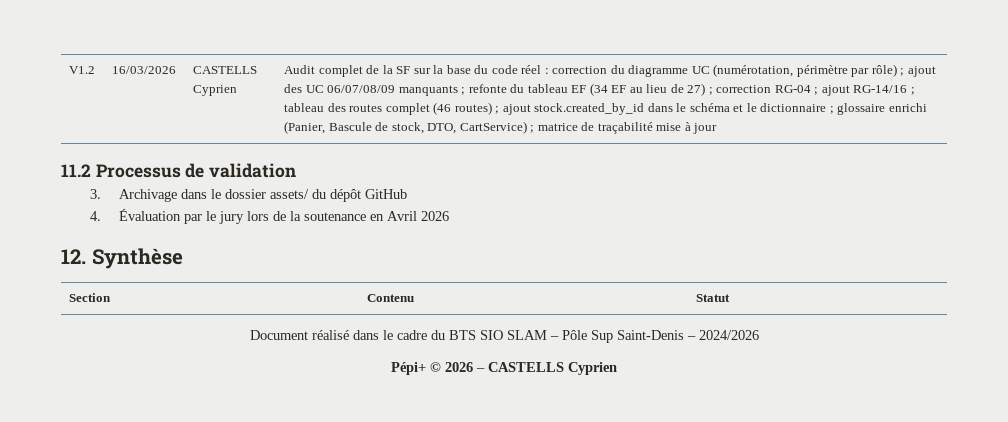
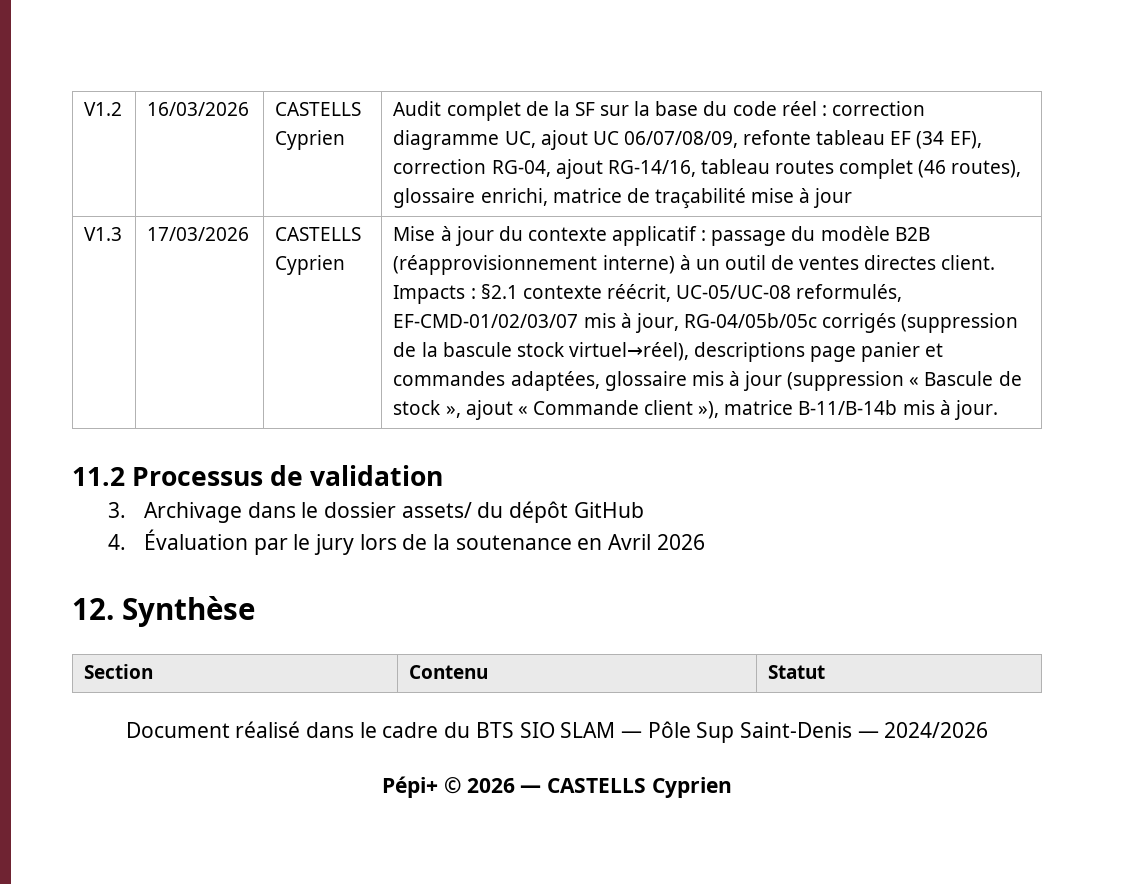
[610,64,936,77] [284,83,915,96] [284,102,927,115] [284,121,535,134] du diagramme UC (numérotation, périmètre par rôle) ; ajout des UC 06/07/08/09 manquants ; refonte du tableau EF (34 EF au lieu de 27) ; correction RG-04 ; ajout RG-14/16 ; tableau des routes complet (46 routes) ; ajout stock.created_by_id dans le schéma et le dictionnaire ; glossaire enrichi (Panier, Bascule de stock, DTO, CartService) ; -> [393,130,982,150] [393,159,1022,179] [393,188,548,208] diagramme UC, ajout UC 06/07/08/09, refonte tableau EF (34 EF), correction RG-04, ajout RG-14/16, tableau routes complet (46 routes), glossaire enrichi,
(718, 128) none -> [84,227,123,241] [147,227,250,241] [275,227,362,241] [275,255,346,275] [393,226,930,246] [393,255,996,275] [393,284,903,304] [393,313,1019,333] [393,342,944,362] [393,371,1022,391] [393,400,998,420] // V1.3 | 17/03/2026 | CASTELLS Cyprien | Mise à jour du contexte applicatif : passage du modèle B2B (réapprovisionnement interne) à un outil de ventes directes client. Impacts : §2.1 contexte réécrit, UC-05/UC-08 reformulés, EF-CMD-01/02/03/07 mis à jour, RG-04/05b/05c corrigés (suppression de la bascule stock virtuel→réel), descriptions page panier et commandes adaptées, glossaire mis à jour (suppression « Bascule de stock », ajout « Commande client »), matrice B-11/B-14b mis à jour.
[549,336,559,340] – -> [620,731,642,738] —
[686,336,696,340] – -> [857,731,879,738] —
[476,368,485,372] – -> [520,785,542,793] —

